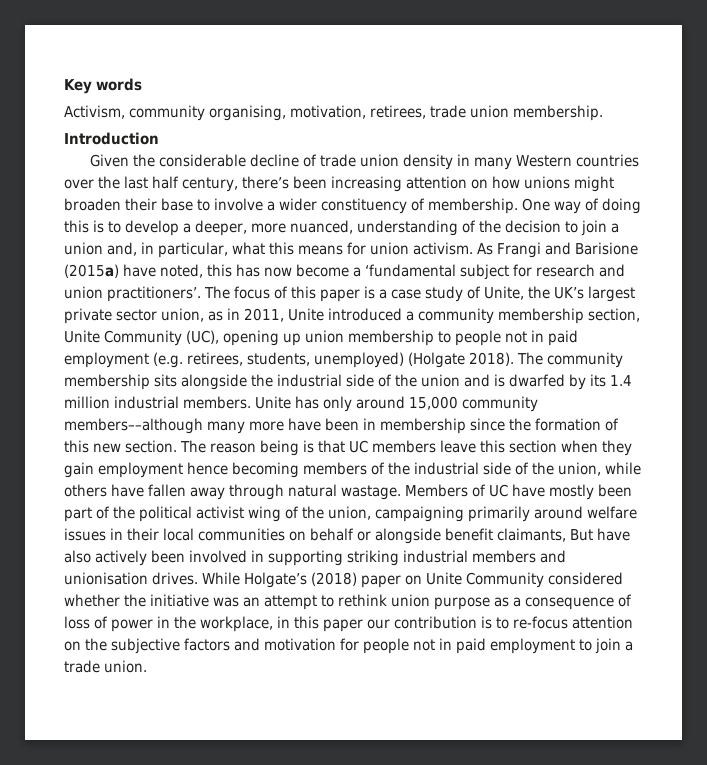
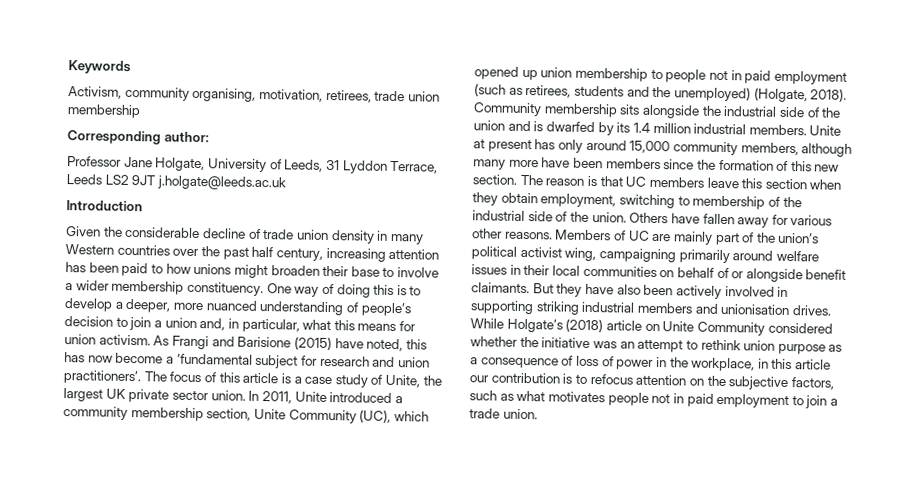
[64,78,142,94] Key words -> [68,60,131,74] Keywords
[513,105,603,121] membership. -> [67,104,141,119] [67,130,209,145] [67,156,439,174] [66,174,286,191] membership // Corresponding author: // Professor Jane Holgate, University of Leeds, 31 Lyddon Terrace, Leeds LS2 9JT j.holgate@leeds.ac.uk
[124,176,148,189] last -> [222,247,249,260] past
[242,176,488,192] there’s been increasing attention on -> [325,247,440,262] [65,262,163,277] increasing attention has been paid to
[321,198,518,214] constituency of membership. -> [111,280,264,297] membership constituency.
[290,220,353,234] nuanced, -> [205,300,258,311] nuanced
[479,220,501,233] the -> [360,302,412,317] people’s
[64,264,119,278] (2015a) -> [293,336,332,351] (2015)
[320,289,360,302] paper -> [242,372,279,384] article
[554,286,635,302] [64,308,240,324] UK’s largest private sector union, as in -> [63,388,260,403] largest UK private sector union. In
[223,330,279,346] opening -> [393,411,429,422] [474,66,519,80] which opened
[153,352,623,368] (e.g. retirees, students, unemployed) (Holgate 2018). The community -> [474,83,848,103] [473,102,542,117] (such as retirees, students and the unemployed) (Holgate, 2018). Community
(291, 402) none -> [473,139,532,153] at present
[64,418,203,434] members––although -> [740,142,853,157] members, although
[363,418,466,434] in membership -> [605,158,661,170] members
[260,440,299,456] being -> (585, 182) none
[64,462,367,478] gain employment hence becoming members -> [500,192,766,210] obtain employment, switching to membership
[558,462,641,476] [64,484,632,500] union, while others have fallen away through natural wastage. Members of UC have mostly been -> [591,212,833,228] [472,228,713,245] union. Others have fallen away for various other reasons. Members of UC are mainly
(135, 512) none -> [778,232,820,244] union’s
[248,506,371,522] wing of the union, -> [564,247,597,262] wing,
(354, 534) none -> [716,267,729,279] of
[497,528,630,542] [64,550,185,566] claimants, But have also actively been -> [471,282,722,299] claimants. But they have also been actively
[361,575,401,588] paper -> [605,320,642,331] article
[323,619,363,632] paper -> [795,359,832,370] article
[513,616,568,629] re-focus -> [589,373,633,385] refocus
[184,638,359,651] factors and motivation for -> [790,377,834,390] [469,390,605,403] factors, such as what motivates

